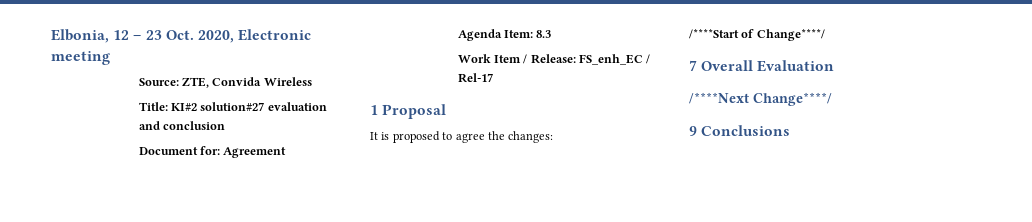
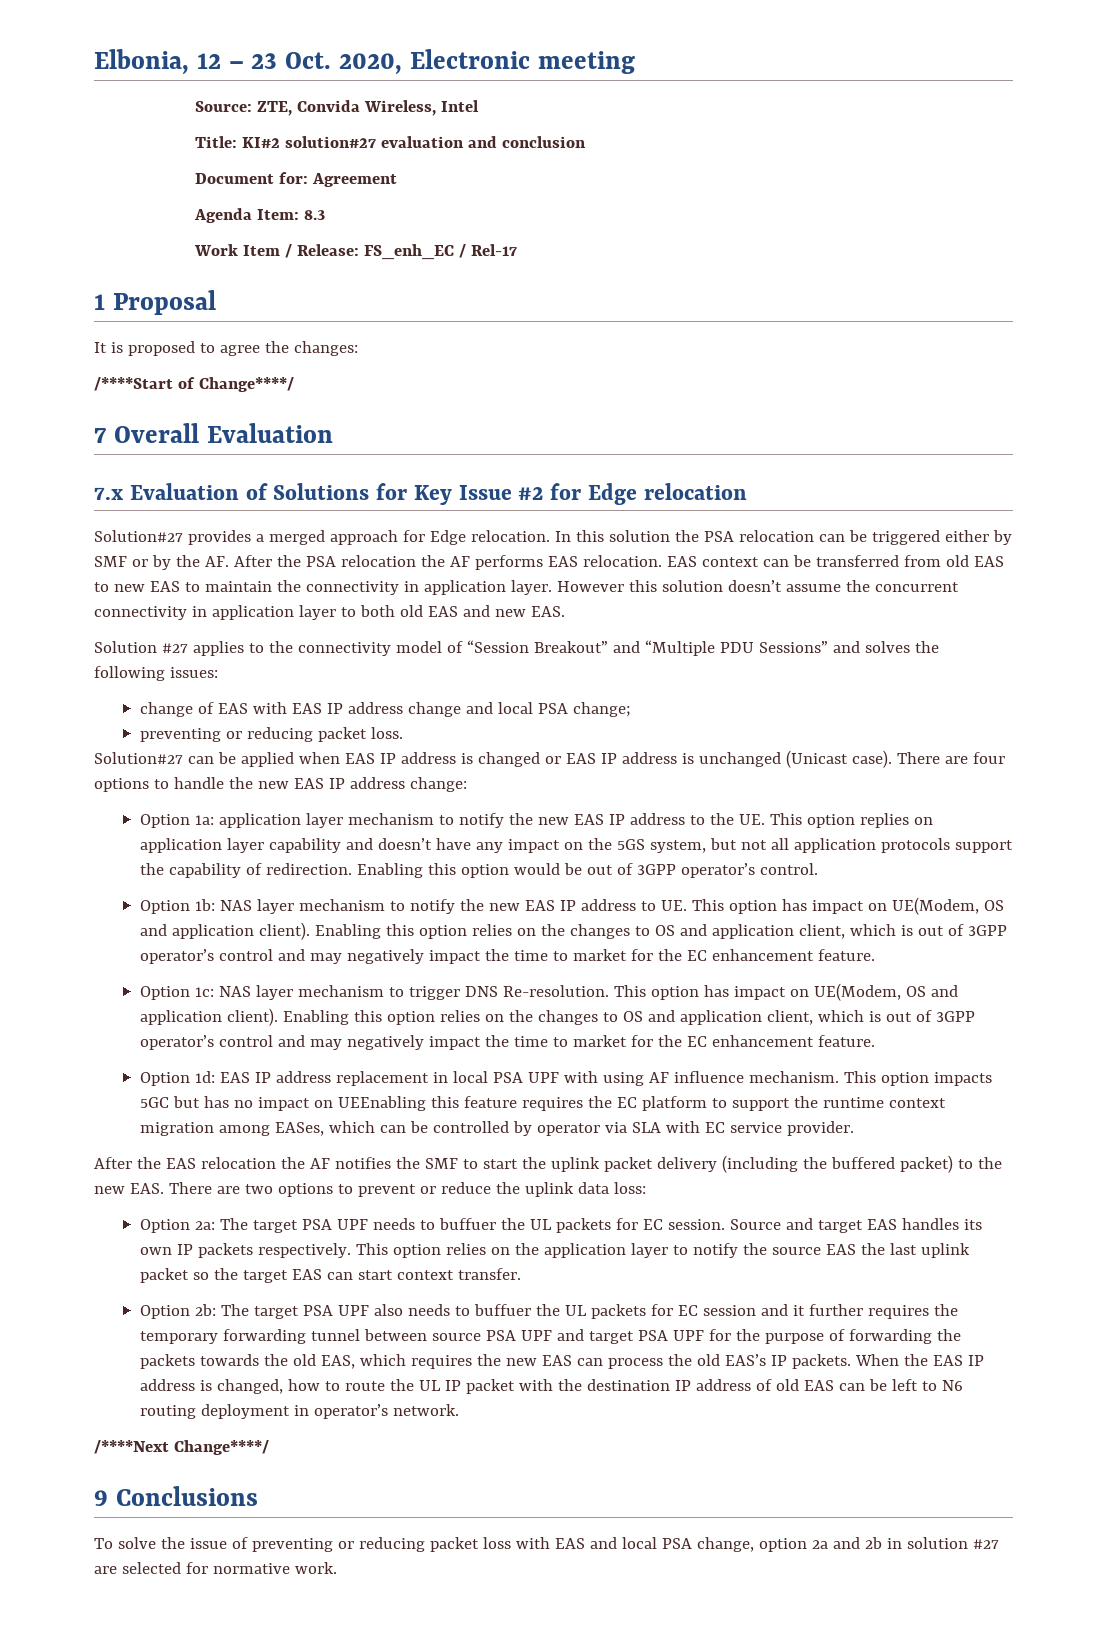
[263,77,312,86] Wireless -> [364,100,480,116] Wireless, Intel
[689,92,832,106] [689,125,791,136] /****Next Change****/ // 9 Conclusions -> [94,483,747,505] [94,530,1012,545] [94,555,1004,570] [94,580,959,595] [94,605,565,620] [94,640,939,656] [94,666,218,681] [139,702,631,717] [139,727,403,742] [94,750,1005,768] [94,777,467,792] [139,813,933,828] [139,838,1013,853] [139,863,818,878] [139,897,1004,915] [139,922,1007,940] [139,949,875,964] [139,983,958,1001] [139,1008,975,1026] [139,1035,875,1050] [139,1071,992,1086] [139,1096,946,1111] [139,1121,854,1136] [94,1155,1002,1173] [94,1182,646,1197] [139,1218,982,1233] [139,1243,970,1258] [139,1268,521,1283] [139,1304,958,1319] [139,1329,961,1344] [139,1354,984,1369] [139,1379,963,1394] [139,1404,459,1419] [94,1440,269,1455] [94,1486,258,1506] [94,1537,999,1552] [94,1562,337,1574] 7.x Evaluation of Solutions for Key Issue #2 for Edge relocation // Solution#27 provides a merged approach for Edge relocation. In this solution the PSA relocation can be triggered either by SMF or by the AF. After the PSA relocation the AF performs EAS relocation. EAS context can be transferred from old EAS to new EAS to maintain the connectivity in application layer. However this solution doesn’t assume the concurrent connectivity in application layer to both old EAS and new EAS. // Solution #27 applies to the connectivity model of “Session Breakout” and “Multiple PDU Sessions” and solves the following issues: // change of EAS with EAS IP address change and local PSA change; // preventing or reducing packet loss. // Solution#27 can be applied when EAS IP address is changed or EAS IP address is unchanged (Unicast case). There are four options to handle the new EAS IP address change: // Option 1a: application layer mechanism to notify the new EAS IP address to the UE. This option replies on application layer capability and doesn’t have any impact on the 5GS system, but not all application protocols support the capability of redirection. Enabling this option would be out of 3GPP operator’s control. // Option 1b: NAS layer mechanism to notify the new EAS IP address to UE. This option has impact on UE(Modem, OS and application client). Enabling this option relies on the changes to OS and application client, which is out of 3GPP operator’s control and may negatively impact the time to market for the EC enhancement feature. // Option 1c: NAS layer mechanism to trigger DNS Re-resolution. This option has impact on UE(Modem, OS and application client). Enabling this option relies on the changes to OS and application client, which is out of 3GPP operator’s control and may negatively impact the time to market for the EC enhancement feature. // Option 1d: EAS IP address replacement in local PSA UPF with using AF influence mechanism. This option impacts 5GC but has no impact on UEEnabling this feature requires the EC platform to support the runtime context migration among EASes, which can be controlled by operator via SLA with EC service provider. // After the EAS relocation the AF notifies the SMF to start the uplink packet delivery (including the buffered packet) to the new EAS. There are two options to prevent or reduce the uplink data loss: // Option 2a: The target PSA UPF needs to buffuer the UL packets for EC session. Source and target EAS handles its own IP packets respectively. This option relies on the application layer to notify the source EAS the last uplink packet so the target EAS can start context transfer. // Option 2b: The target PSA UPF also needs to buffuer the UL packets for EC session and it further requires the temporary forwarding tunnel between source PSA UPF and target PSA UPF for the purpose of forwarding the packets towards the old EAS, which requires the new EAS can process the old EAS’s IP packets. When the EAS IP address is changed, how to route the UL IP packet with the destination IP address of old EAS can be left to N6 routing deployment in operator’s network. // /****Next Change****/ // 9 Conclusions // To solve the issue of preventing or reducing packet loss with EAS and local PSA change, option 2a and 2b in solution #27 are selected for normative work.

